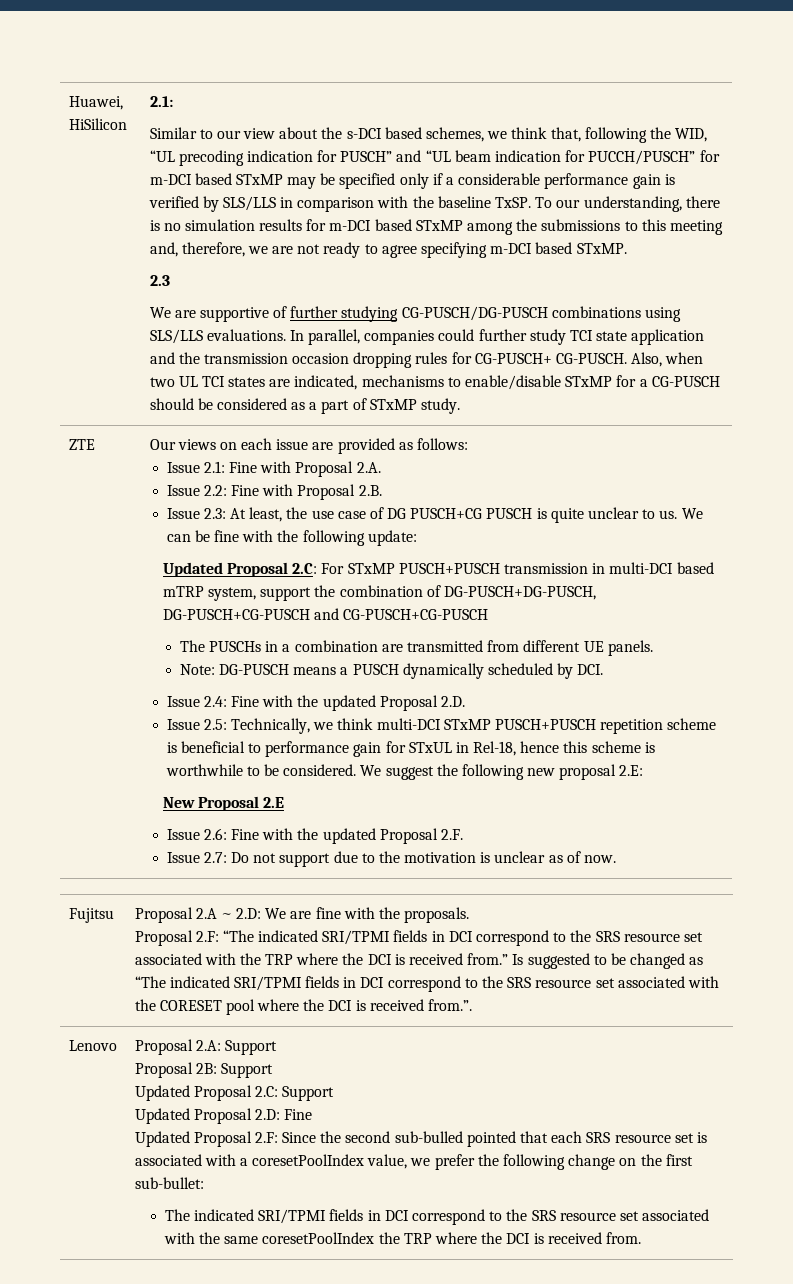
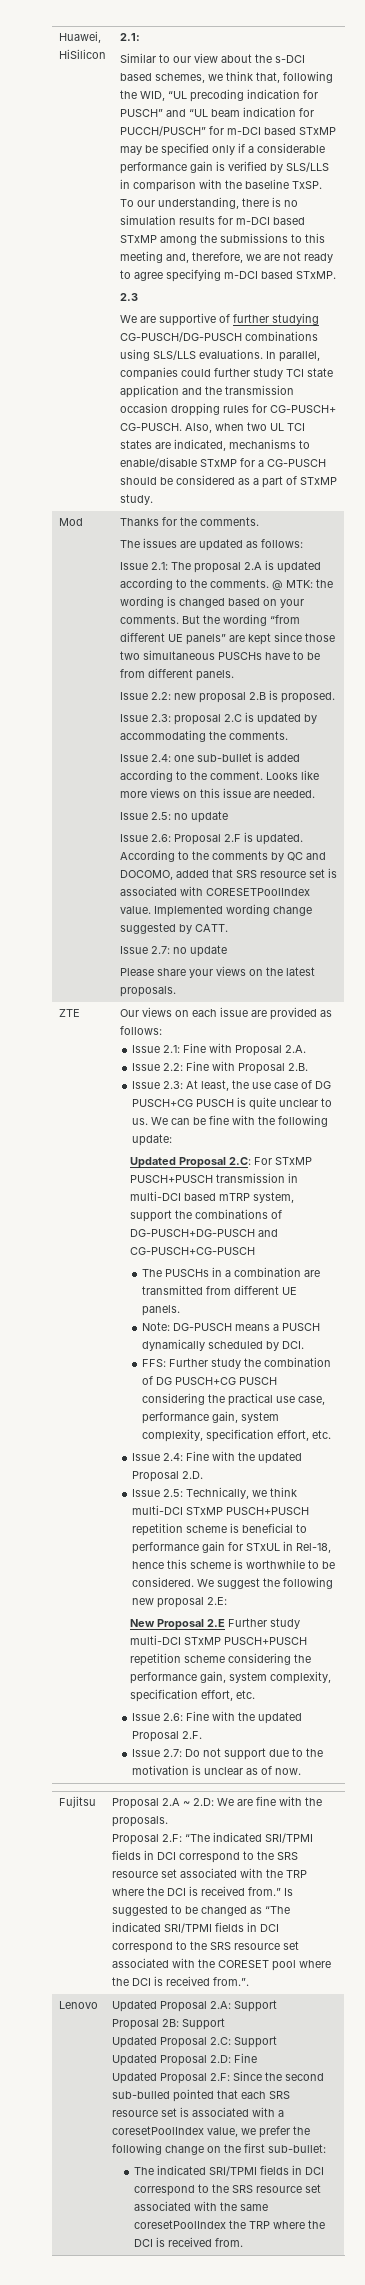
(461, 406) none -> [58,518,83,526] [119,517,259,526] [119,538,303,551] [119,560,321,573] [119,578,333,590] [119,596,304,608] [119,614,300,626] [119,632,335,645] [119,650,320,660] [119,668,234,681] [119,690,335,703] [119,712,317,725] [119,730,288,742] [119,752,300,762] [119,770,319,782] [119,788,315,798] [119,811,228,823] [119,832,303,845] [119,850,326,862] [119,868,337,880] [119,886,310,896] [119,904,312,917] [119,923,228,934] [119,945,227,957] [119,966,315,978] [119,986,176,997] // Mod | Thanks for the comments. // The issues are updated as follows: // Issue 2.1: The proposal 2.A is updated according to the comments. @ MTK: the wording is changed based on your comments. But the wording “from different UE panels” are kept since those two simultaneous PUSCHs have to be from different panels. // Issue 2.2: new proposal 2.B is proposed. // Issue 2.3: proposal 2.C is updated by accommodating the comments. // Issue 2.4: one sub-bullet is added according to the comment. Looks like more views on this issue are needed. // Issue 2.5: no update // Issue 2.6: Proposal 2.F is updated. According to the comments by QC and DOCOMO, added that SRS resource set is associated with CORESETPoolIndex value. Implemented wording change suggested by CATT. // Issue 2.7: no update // Please share your views on the latest proposals.
[339,585,596,600] [162,609,310,620] combination of DG-PUSCH+DG-PUSCH, DG-PUSCH+CG-PUSCH -> [194,1209,282,1219] [129,1229,255,1237] combinations of DG-PUSCH+DG-PUSCH
(604, 669) none -> [142,1357,332,1369] [142,1376,278,1385] [142,1393,326,1406] [142,1411,280,1424] [142,1429,332,1442] // FFS: Further study the combination of DG PUSCH+CG PUSCH considering the practical use case, performance gain, system complexity, specification effort, etc.
(285, 802) none -> [227,1618,300,1629] [129,1635,307,1645] [129,1653,311,1666] [129,1671,331,1684] [129,1689,255,1702] Further study multi-DCI STxMP PUSCH+PUSCH repetition scheme considering the performance gain, system complexity, specification effort, etc.
(117, 1045) none -> [111,2000,157,2012] Updated

